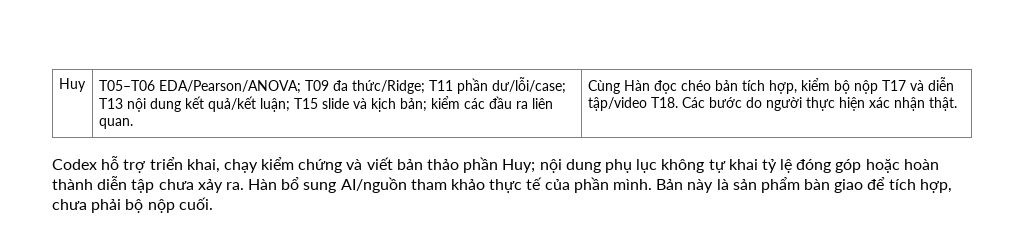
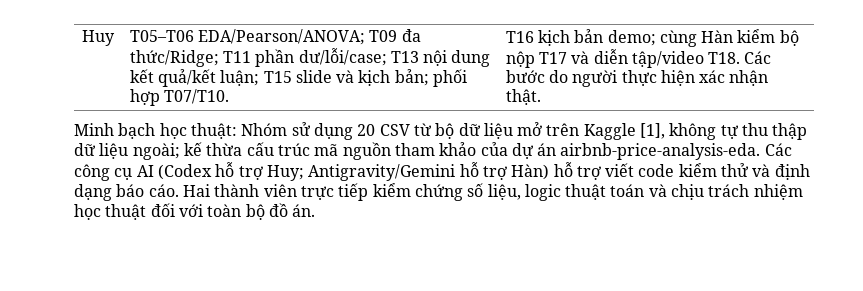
[430,96,553,109] [98,118,133,129] [587,80,797,94] kiểm các đầu ra liên quan. | Cùng Hàn đọc chéo bản tích hợp, -> [433,69,468,87] [129,89,229,106] [505,29,734,47] phối hợp T07/T10. | T16 kịch bản demo; cùng Hàn
[52,156,939,173] [52,176,952,193] [52,197,213,213] Codex hỗ trợ triển khai, chạy kiểm chứng và viết bản thảo phần Huy; nội dung phụ lục không tự khai tỷ lệ đóng góp hoặc hoàn thành diễn tập chưa xảy ra. Hàn bổ sung AI/nguồn tham khảo thực tế của phần mình. Bản này là sản phẩm bàn giao để tích hợp, chưa phải bộ nộp cuối. -> [74,122,808,140] [74,142,792,160] [74,162,810,181] [74,183,803,201] [74,203,316,220] Minh bạch học thuật: Nhóm sử dụng 20 CSV từ bộ dữ liệu mở trên Kaggle [1], không tự thu thập dữ liệu ngoài; kế thừa cấu trúc mã nguồn tham khảo của dự án airbnb-price-analysis-eda. Các công cụ AI (Codex hỗ trợ Huy; Antigravity/Gemini hỗ trợ Hàn) hỗ trợ viết code kiểm thử và định dạng báo cáo. Hai thành viên trực tiếp kiểm chứng số liệu, logic thuật toán và chịu trách nhiệm học thuật đối với toàn bộ đồ án.

